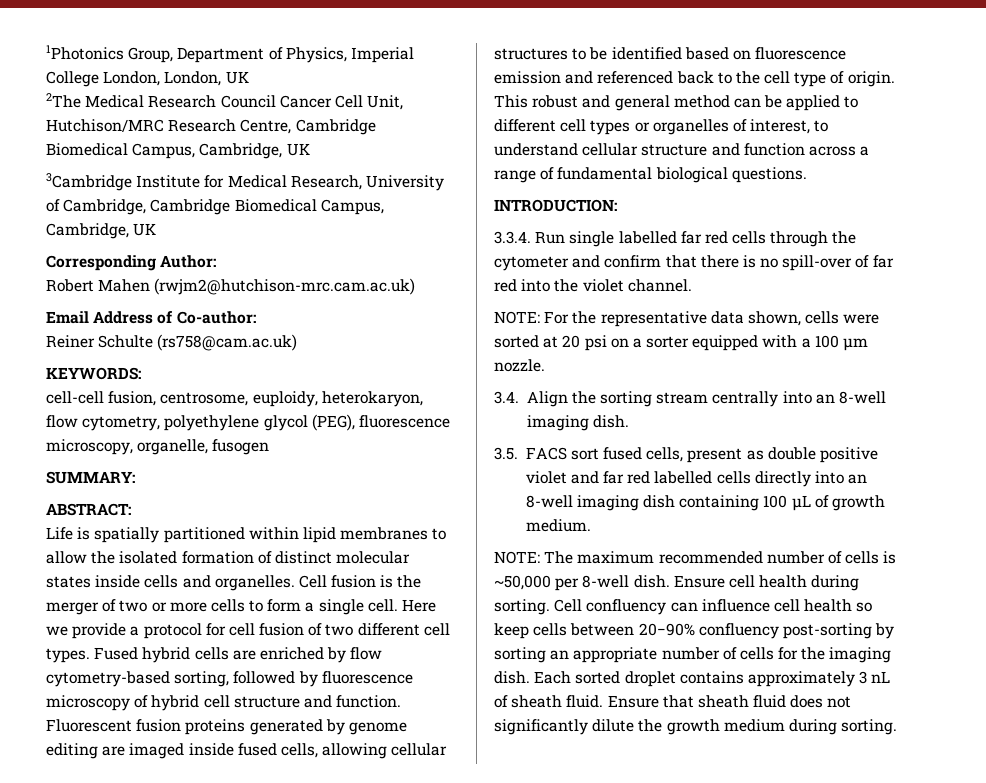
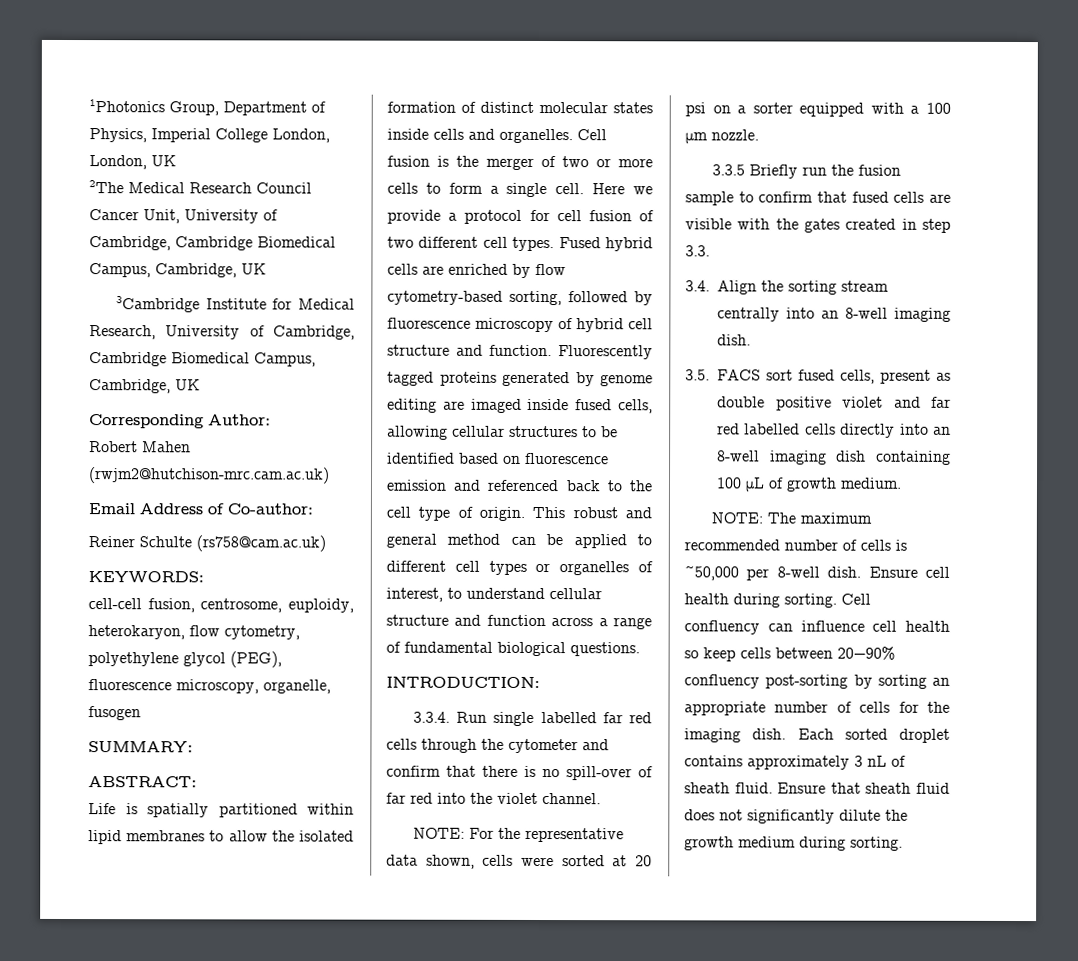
[334,95,404,110] [46,119,292,134] Cell Unit, Hutchison/MRC Research Centre, -> [143,209,278,224] [89,236,171,251] Unit, University of Cambridge,
[46,719,182,732] Fluorescent fusion -> [558,345,653,360] [387,371,434,386] Fluorescently tagged
(545, 365) none -> [711,164,901,179] [685,191,951,206] [685,218,951,233] [685,245,710,257] // 3.3.5 Briefly run the fusion sample to confirm that fused cells are visible with the gates created in step 3.3.

